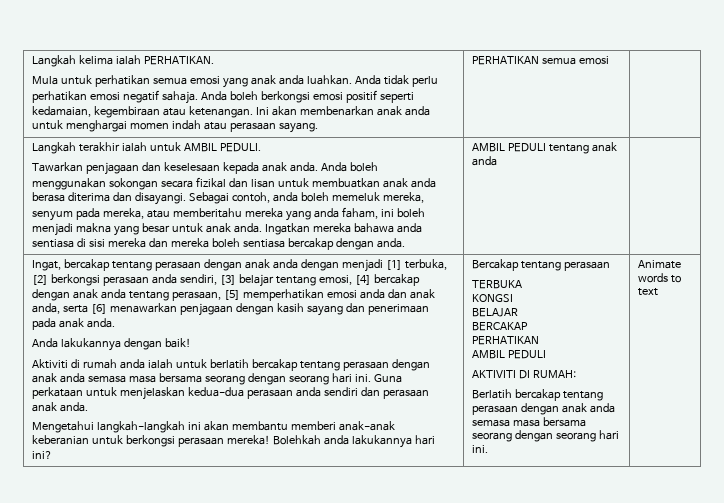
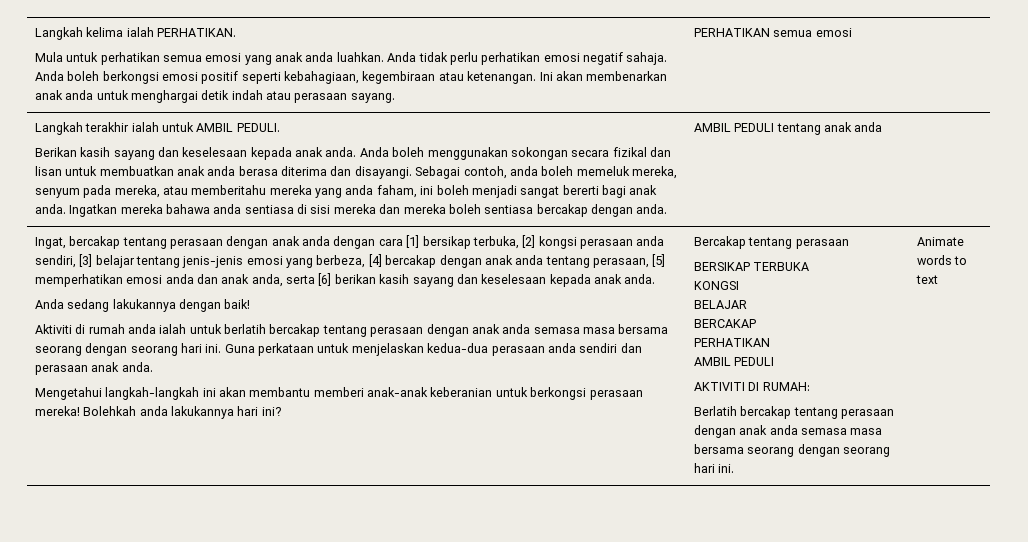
[32,106,92,117] kedamaian, -> [284,71,360,84] kebahagiaan,
[130,123,170,130] momen -> [201,90,230,100] detik
[32,162,140,175] Tawarkan penjagaan -> [34,147,155,160] Berikan kasih sayang
[76,223,204,236] makna yang besar untuk -> [520,185,627,198] sangat bererti bagi
[342,259,403,272] menjadi [1] -> [378,235,471,249] cara [1] bersikap
[51,274,101,286] berkongsi -> [538,236,577,249] kongsi
[319,275,353,285] emosi, -> [182,255,366,268] jenis-jenis emosi yang berbeza,
[110,303,430,316] [32,318,57,330] menawarkan penjagaan dengan kasih sayang dan penerimaan pada -> [334,274,591,287] berikan kasih sayang dan keselesaan kepada
(59, 343) none -> [67,299,110,312] sedang
(611, 266) none -> [693,262,750,271] BERSIKAP

